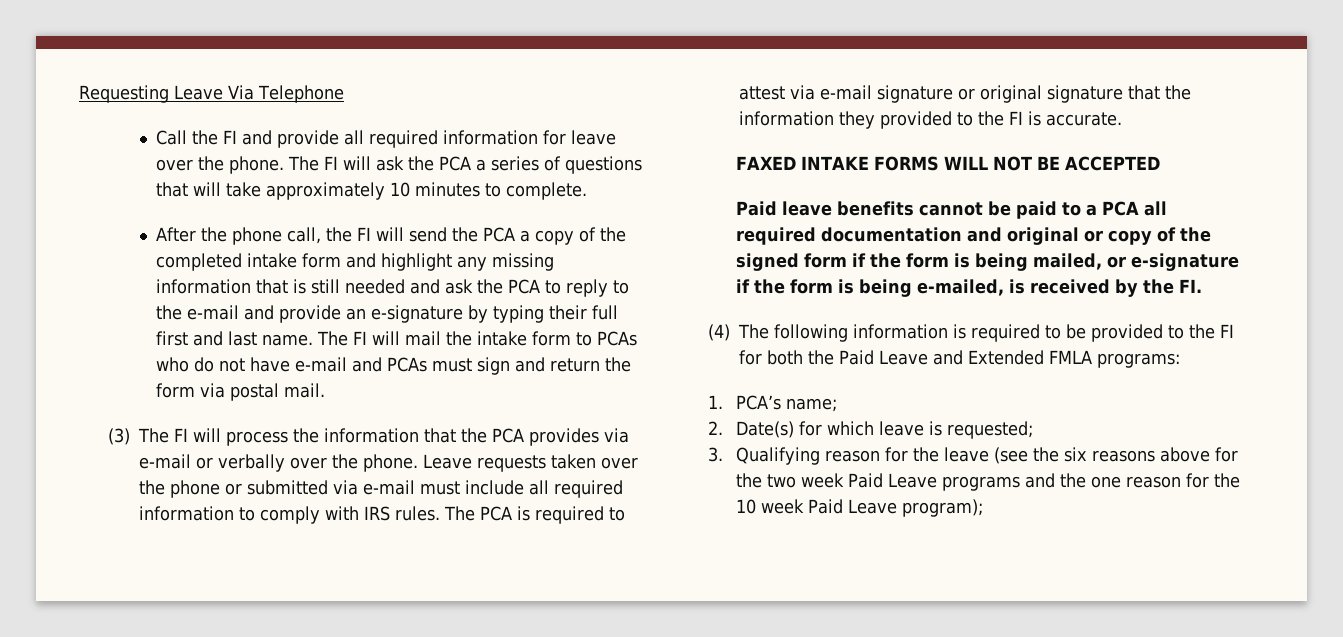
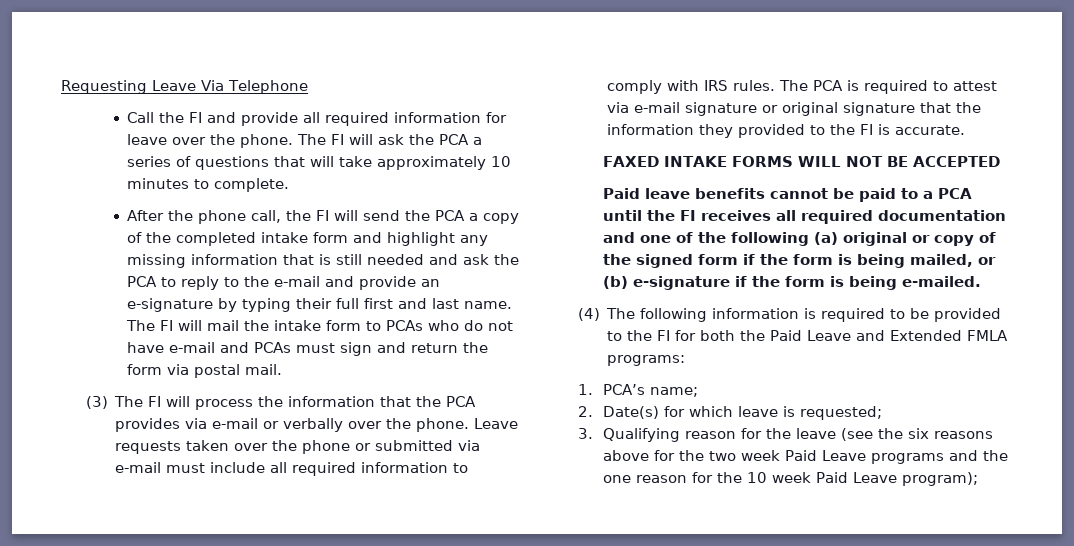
[1144,201,1168,216] [736,227,1003,245] all required documentation and -> [602,210,1006,224] [602,232,838,246] until the FI receives all required documentation and one of the following (a)
(1127, 262) none -> [602,276,628,289] (b)
[917,279,1203,297] e-mailed, is received by the FI. -> [901,276,981,287] e-mailed.

